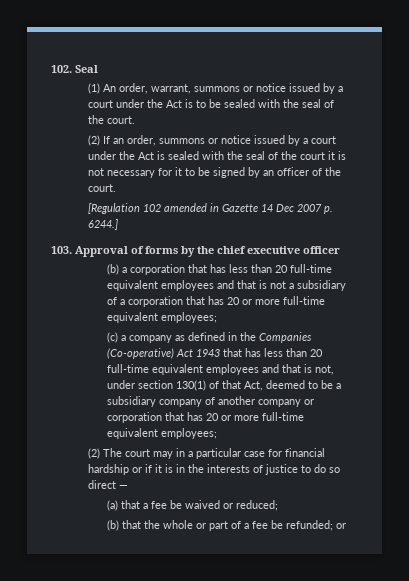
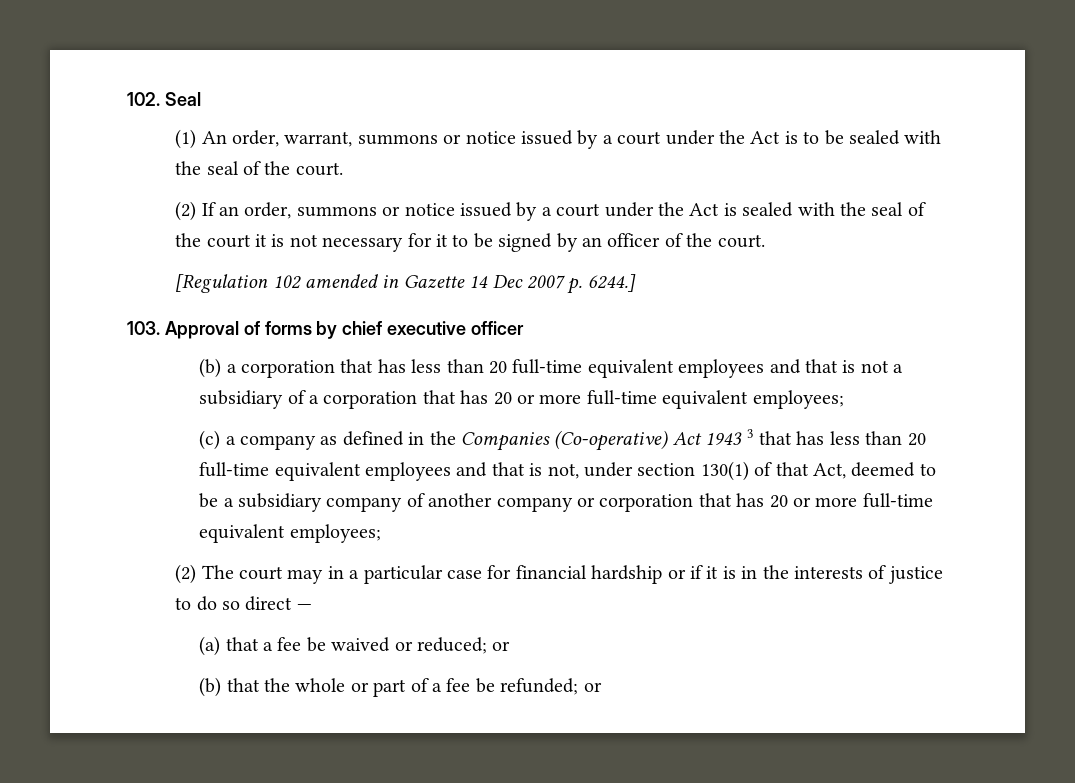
[197,246,214,254] the -> (338, 330) none
(220, 353) none -> [746,429,754,438] 3
(278, 505) none -> [492,641,511,651] or

